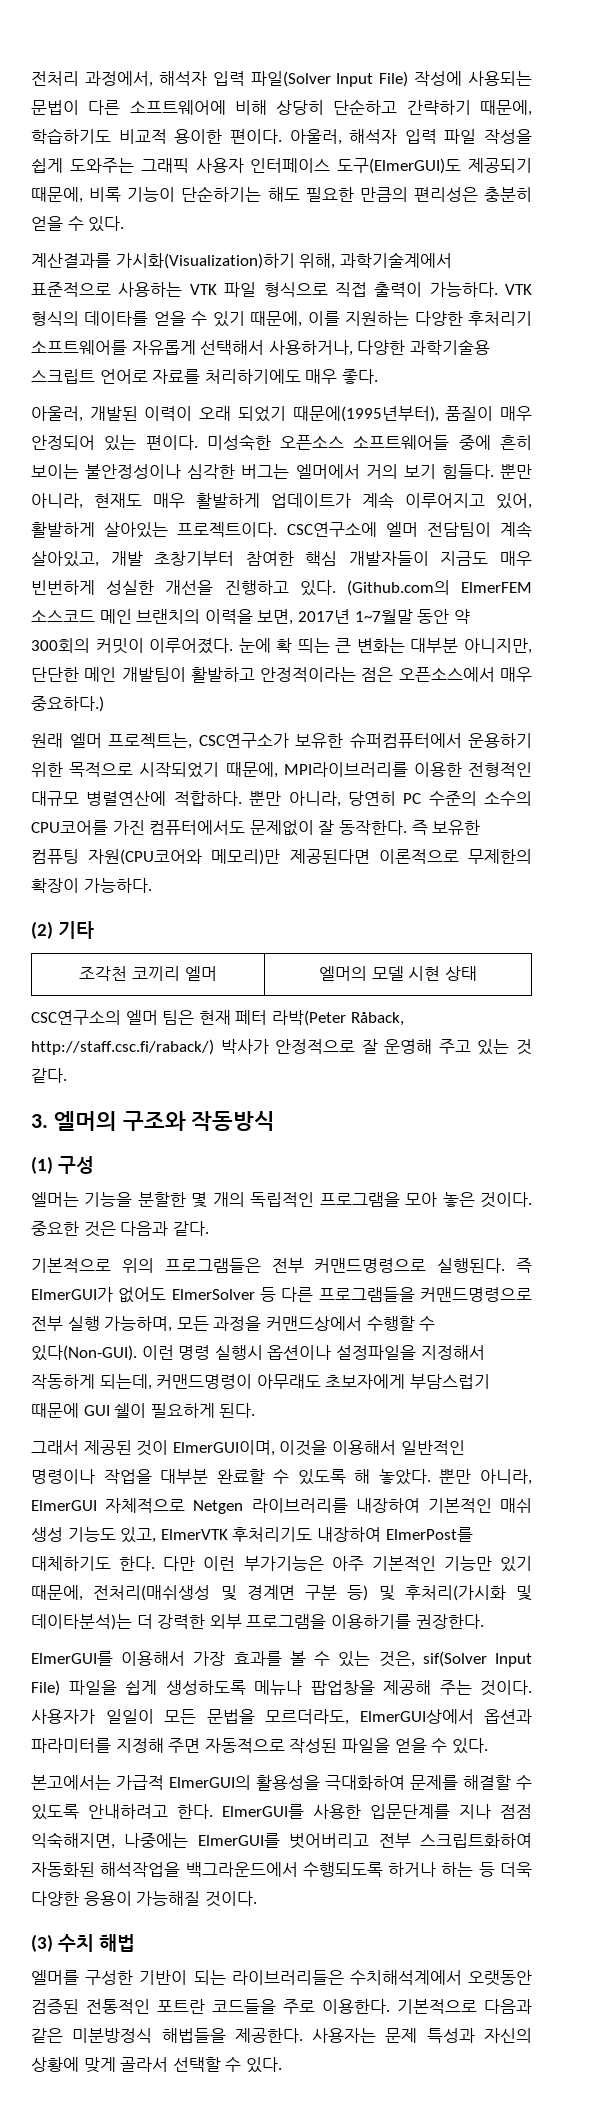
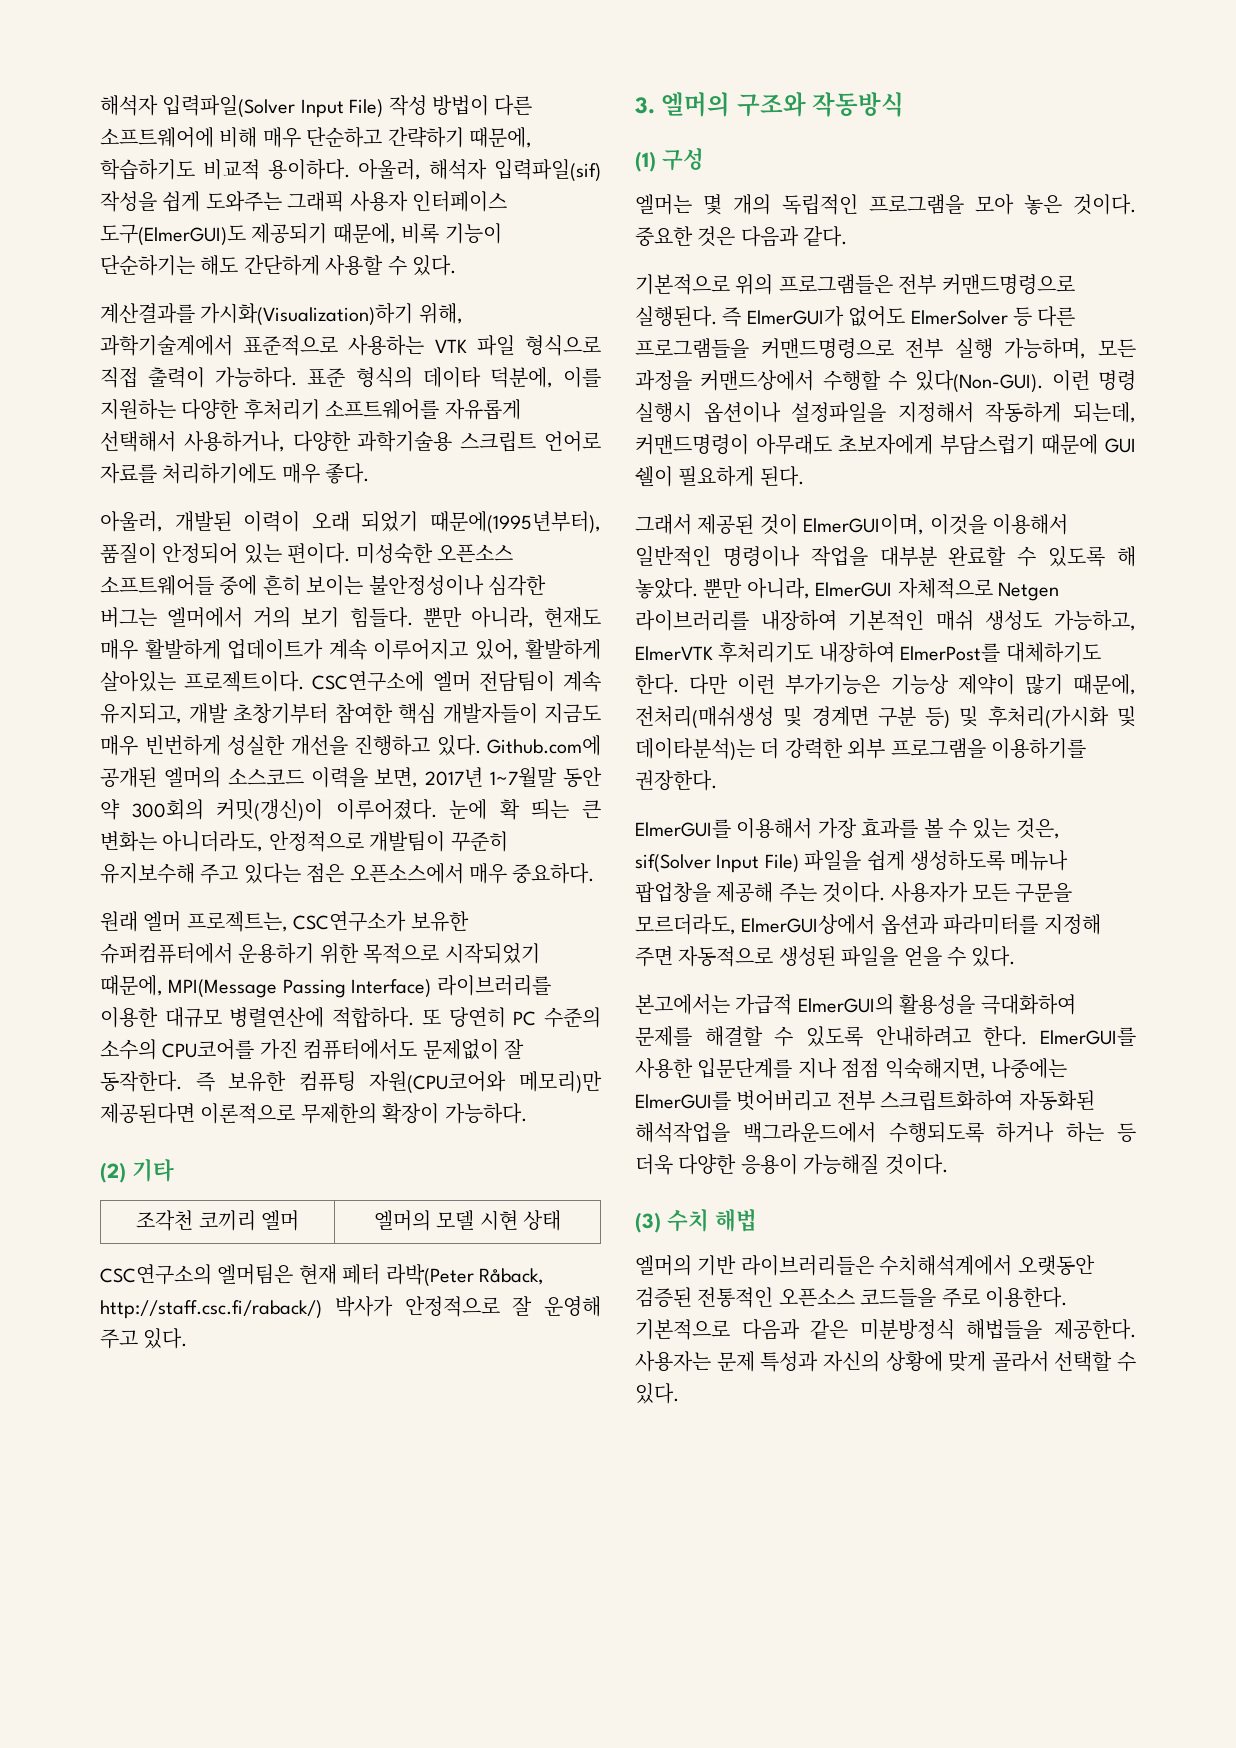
[31,71,532,87] [31,100,79,115] 전처리 과정에서, 해석자 입력 파일(Solver Input File) 작성에 사용되는 문법이 -> [100,95,489,118] 해석자 입력파일(Solver Input File) 작성 방법이
[276,100,325,115] 상당히 -> [262,127,301,148] 매우
[174,129,477,145] 용이한 편이다. 아울러, 해석자 입력 파일 -> [268,159,601,182] 용이하다. 아울러, 해석자 입력파일(sif)
[305,187,532,202] [31,216,63,231] 필요한 만큼의 편리성은 충분히 얻을 -> [243,255,384,276] 간단하게 사용할
[505,284,532,295] [31,311,303,327] VTK 형식의 데이타를 얻을 수 있기 때문에, -> [307,367,553,388] 표준 형식의 데이타 덕분에,
[500,406,532,421] 매우 -> (157, 553) none
[31,551,99,567] 살아있고, -> [100,703,182,724] 유지되고,
[346,580,532,596] [31,609,201,624] (Github.com의 ElmerFEM 소스코드 메인 브랜치의 -> [487,735,601,756] [100,767,304,788] Github.com에 공개된 엘머의 소스코드
[95,638,144,654] 커밋이 -> [216,799,324,822] 커밋(갱신)이
[410,638,532,654] [31,667,357,683] 대부분 아니지만, 단단한 메인 개발팀이 활발하고 안정적이라는 -> [162,831,508,852] [100,863,301,884] 아니더라도, 안정적으로 개발팀이 꾸준히 유지보수해 주고 있다는
[31,696,104,712] 중요하다.) -> [512,863,595,884] 중요하다.
[283,762,532,777] MPI라이브러리를 이용한 전형적인 -> [168,975,551,998] [100,1007,158,1028] MPI(Message Passing Interface) 라이브러리를 이용한
[249,791,341,807] 뿐만 아니라, -> [421,1009,441,1025] 또
[125,1010,195,1025] 엘머 팀은 -> [217,1264,294,1285] 엘머팀은
[477,1039,532,1055] [31,1068,67,1083] 있는 것 같다. -> [143,1328,188,1349] 있다.
[84,1192,186,1207] 기능을 분할한 -> (692, 204) none
[31,1527,157,1543] 생성 기능도 있고, -> [985,610,1136,631] 생성도 가능하고,
[331,1556,532,1572] 아주 기본적인 기능만 있기 -> [890,674,1063,695] 기능상 제약이 많기
[105,1709,255,1724] 일일이 모든 문법을 -> [972,883,1073,903] 모든 구문을
[289,1738,338,1753] 작성된 -> [778,946,836,966] 생성된
[31,1970,226,1985] 엘머를 구성한 기반이 되는 -> [635,1255,737,1276] 엘머의 기반
[157,1999,205,2014] 포트란 -> [778,1288,855,1307] 오픈소스

